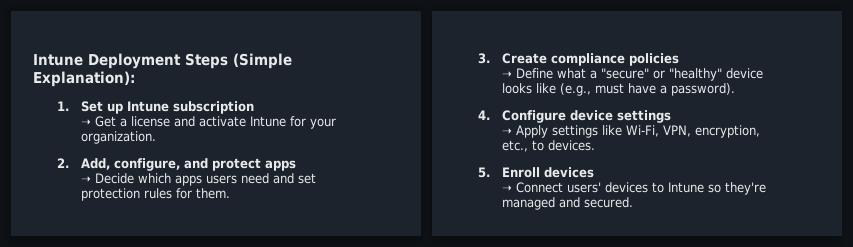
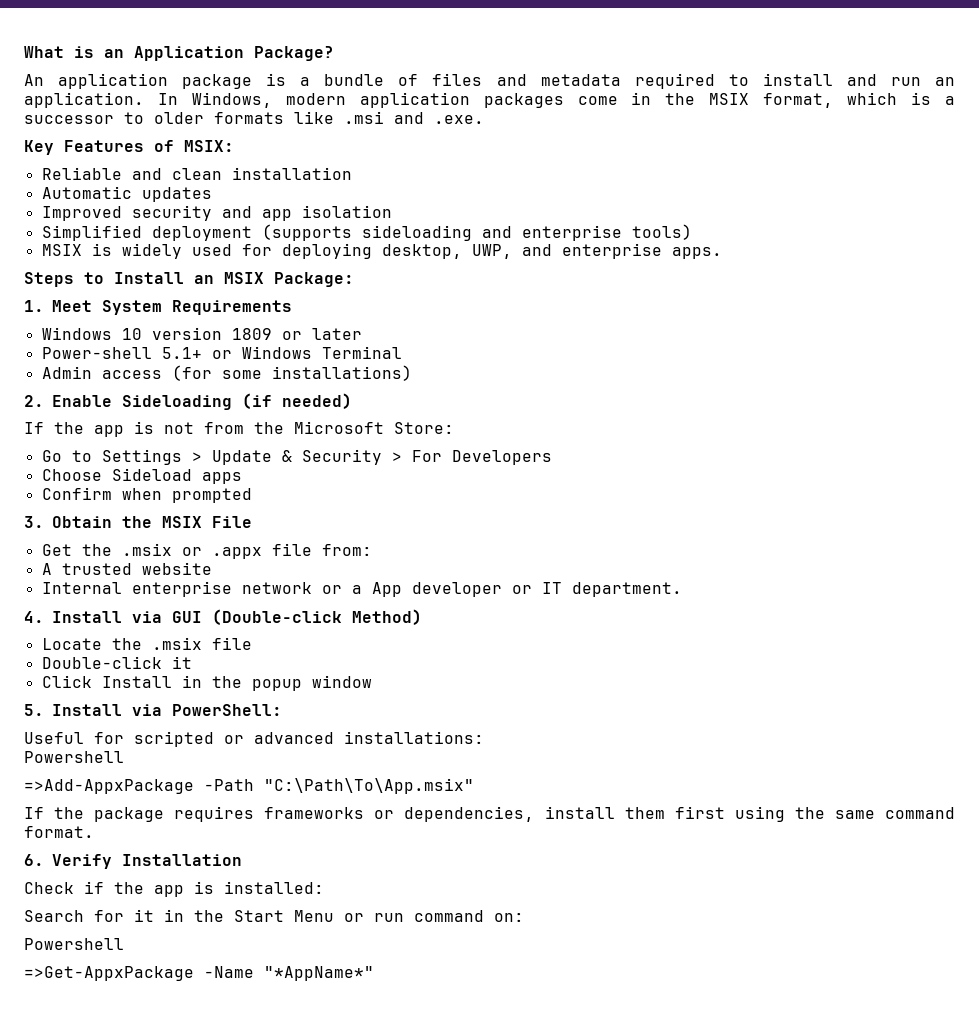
[33,53,292,69] [33,71,135,87] [57,101,255,114] [81,116,337,129] [81,131,157,144] [57,158,297,171] [81,173,317,186] [81,188,231,201] [478,53,680,66] [502,68,764,81] [502,83,736,96] [478,110,672,123] [502,125,761,138] [502,140,596,152] [478,167,595,178] [502,182,767,195] [502,197,634,210] Intune Deployment Steps (Simple Explanation): // 1. Set up Intune subscription // ➝ Get a license and activate Intune for your organization. // 2. Add, configure, and protect apps // ➝ Decide which apps users need and set protection rules for them. // 3. Create compliance policies // ➝ Define what a "secure" or "healthy" device looks like (e.g., must have a password). // 4. Configure device settings // ➝ Apply settings like Wi-Fi, VPN, encryption, etc., to devices. // 5. Enroll devices // ➝ Connect users' devices to Intune so they're managed and secured. -> [24,46,334,61] [24,73,956,89] [24,92,955,108] [24,111,484,124] [24,140,234,155] [41,167,352,180] [41,186,212,202] [41,205,392,221] [41,224,692,241] [41,243,722,259] [24,272,354,287] [24,300,292,315] [41,327,362,340] [41,346,402,359] [41,365,412,381] [24,393,352,410] [24,421,454,437] [41,449,552,465] [41,468,242,484] [41,487,252,503] [24,516,252,528] [41,543,372,559] [41,562,212,575] [41,581,682,597] [24,609,422,625] [41,637,252,650] [41,656,192,669] [41,675,372,691] [24,704,282,716] [24,731,484,747] [24,751,124,763] [24,778,474,794] [24,806,956,822] [24,826,94,838] [24,854,242,869] [24,881,324,897] [24,909,524,922] [24,938,124,950] [24,966,374,981] What is an Application Package? // An application package is a bundle of files and metadata required to install and run an application. In Windows, modern application packages come in the MSIX format, which is a successor to older formats like .msi and .exe. // Key Features of MSIX: // Reliable and clean installation // Automatic updates // Improved security and app isolation // Simplified deployment (supports sideloading and enterprise tools) // MSIX is widely used for deploying desktop, UWP, and enterprise apps. // Steps to Install an MSIX Package: // 1. Meet System Requirements // Windows 10 version 1809 or later // Power-shell 5.1+ or Windows Terminal // Admin access (for some installations) // 2. Enable Sideloading (if needed) // If the app is not from the Microsoft Store: // Go to Settings > Update & Security > For Developers // Choose Sideload apps // Confirm when prompted // 3. Obtain the MSIX File // Get the .msix or .appx file from: // A trusted website // Internal enterprise network or a App developer or IT department. // 4. Install via GUI (Double-click Method) // Locate the .msix file // Double-click it // Click Install in the popup window // 5. Install via PowerShell: // Useful for scripted or advanced installations: // Powershell // =>Add-AppxPackage -Path "C:\Path\To\App.msix" // If the package requires frameworks or dependencies, install them first using the same command format. // 6. Verify Installation // Check if the app is installed: // Search for it in the Start Menu or run command on: // Powershell // =>Get-AppxPackage -Name "*AppName*"

